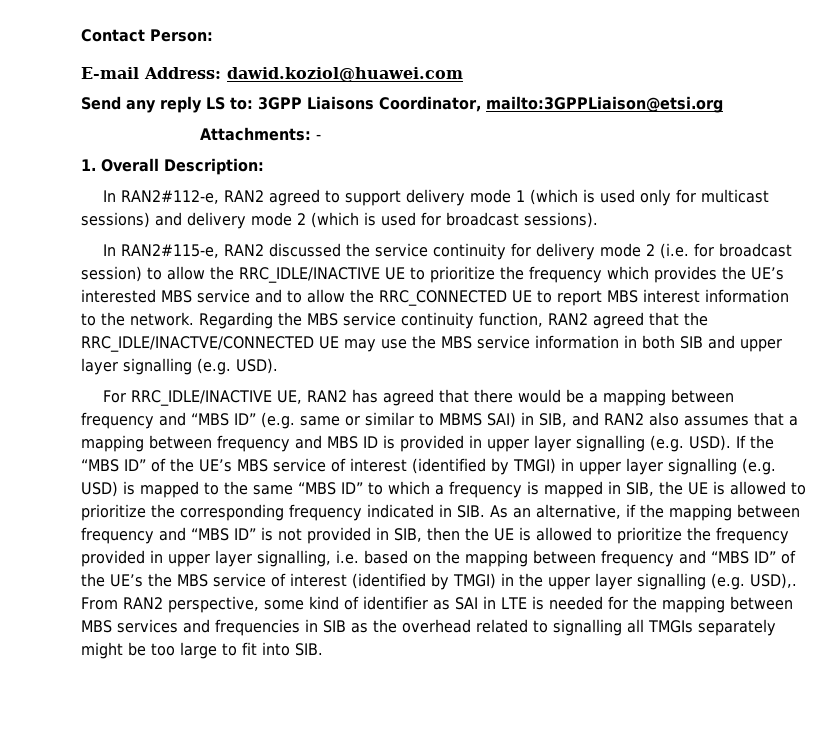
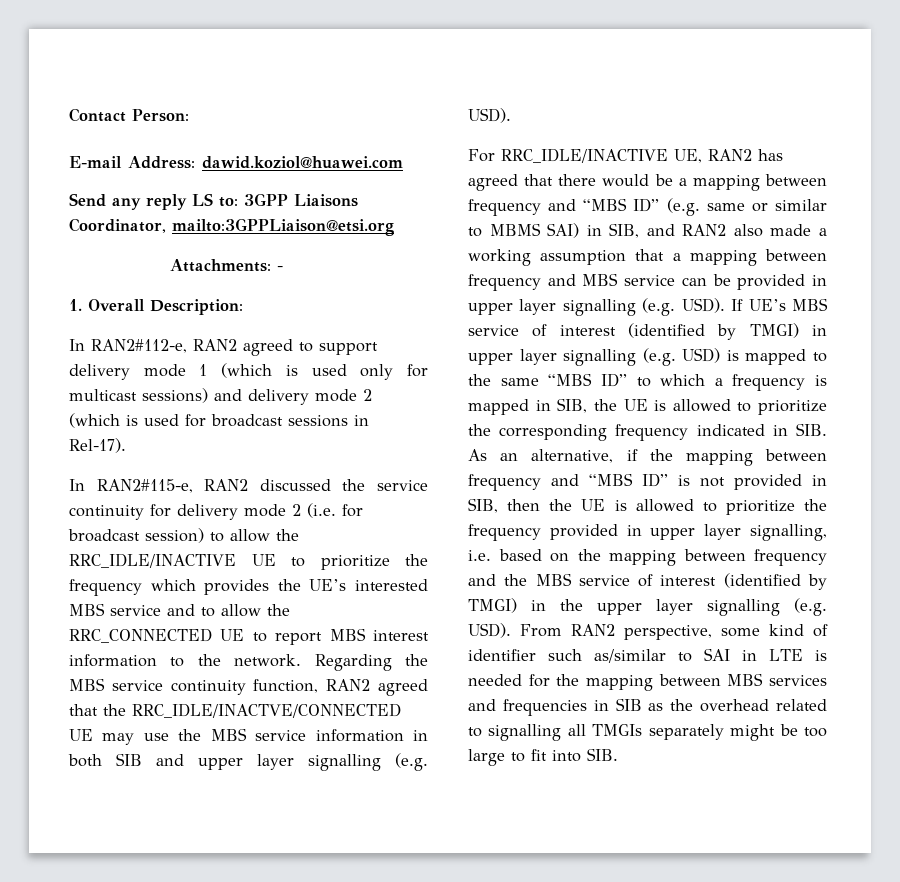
[524,212,598,228] sessions). -> [288,415,369,427] [69,438,126,453] sessions in Rel-17).
[684,416,749,426] assumes -> [770,224,827,236] [468,249,627,266] made a working assumption
[363,435,395,449] ID is -> [624,274,731,286] service can be
[750,435,774,449] [81,458,194,472] the “MBS ID” of the -> (744, 305) none
[711,550,796,564] [81,573,143,587] “MBS ID” of the UE’s -> (496, 580) none
[750,573,797,589] USD),. -> [468,623,511,638] USD).
[432,600,450,610] as -> [548,649,693,663] such as/similar to

